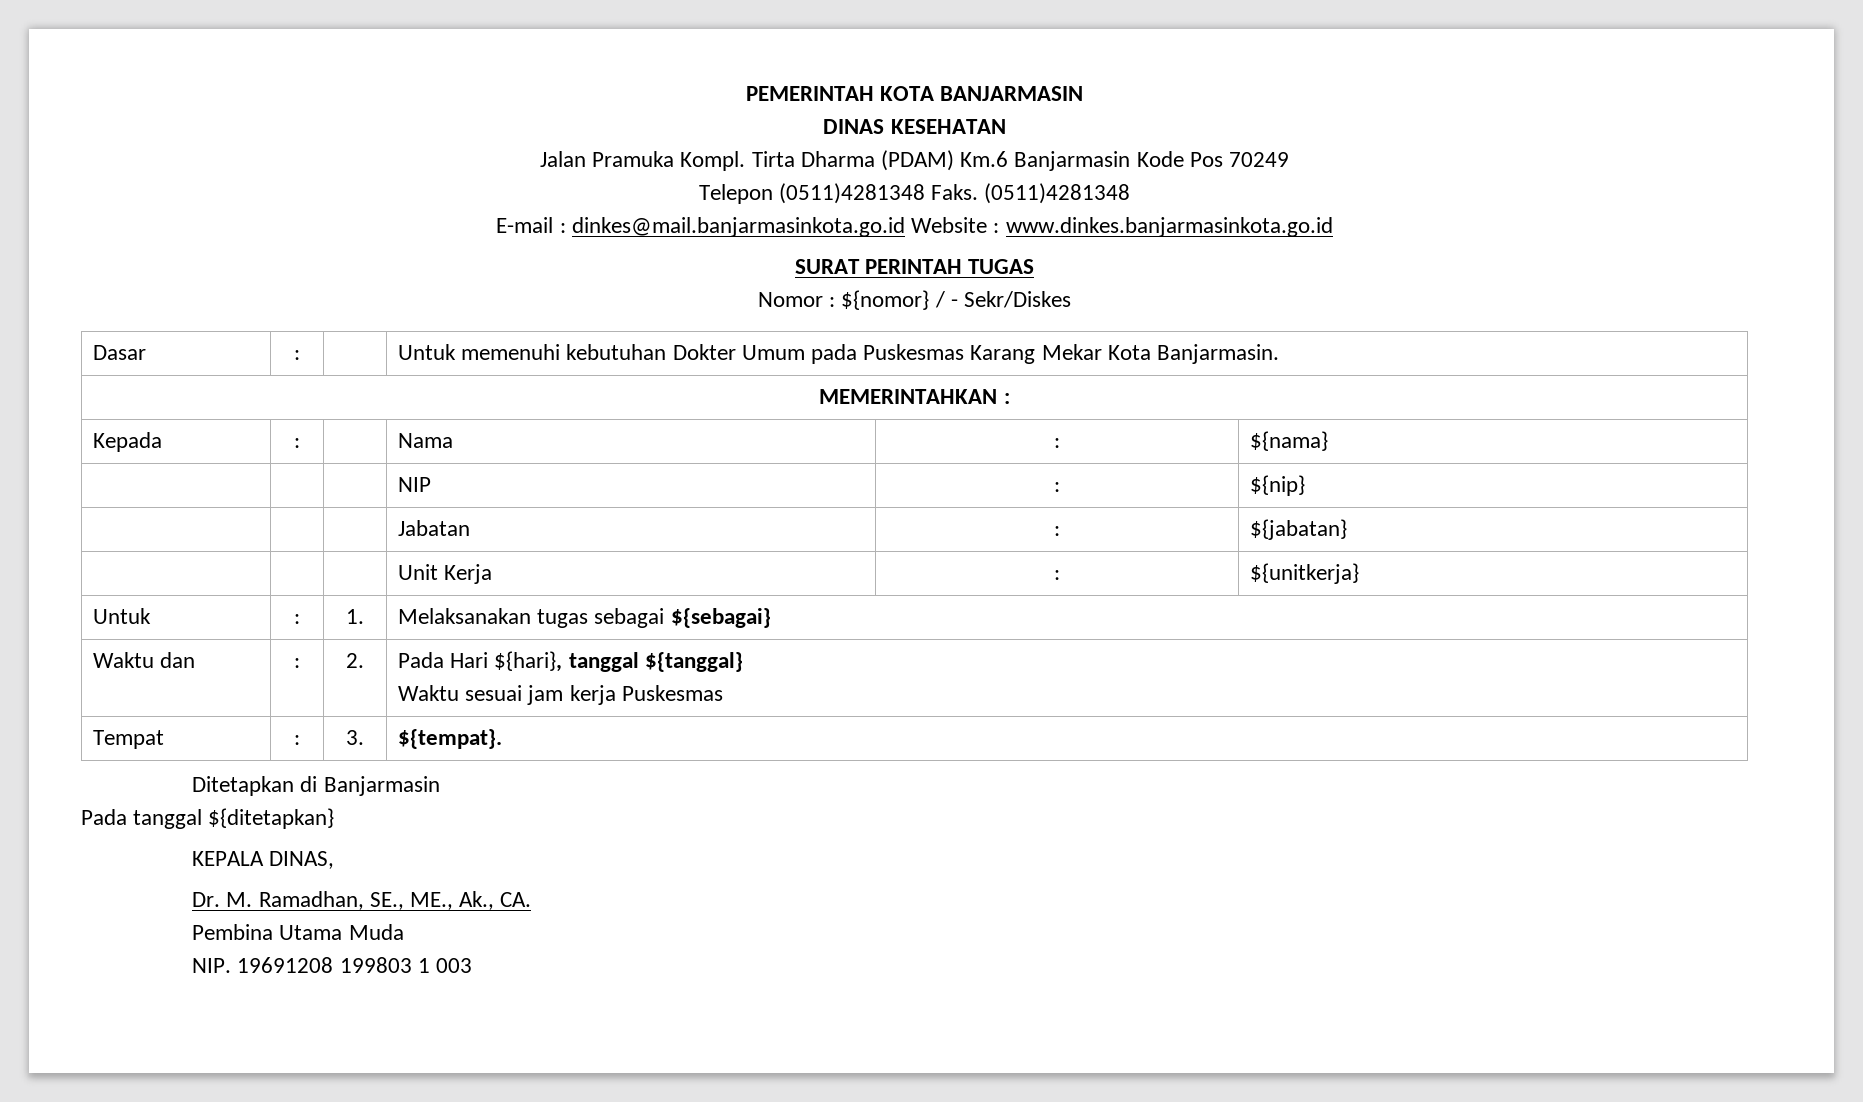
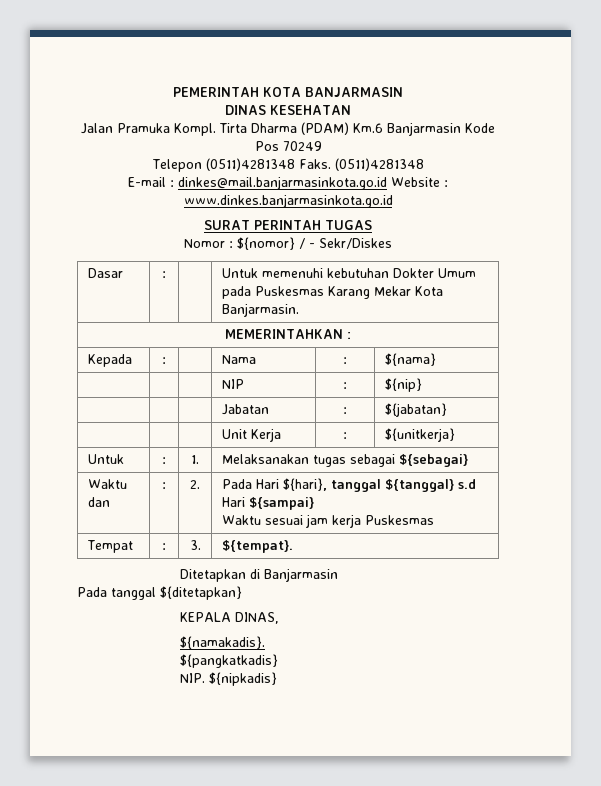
(743, 662) none -> [457,479,476,489] [221,497,314,510] s.d Hari ${sampai}
[192,891,532,910] [192,924,404,940] [192,957,472,973] Dr. M. Ramadhan, SE., ME., Ak., CA. // Pembina Utama Muda // NIP. 19691208 199803 1 003 -> [180,636,266,649] [180,654,279,668] [180,672,278,686] ${namakadis}. // ${pangkatkadis} // NIP. ${nipkadis}

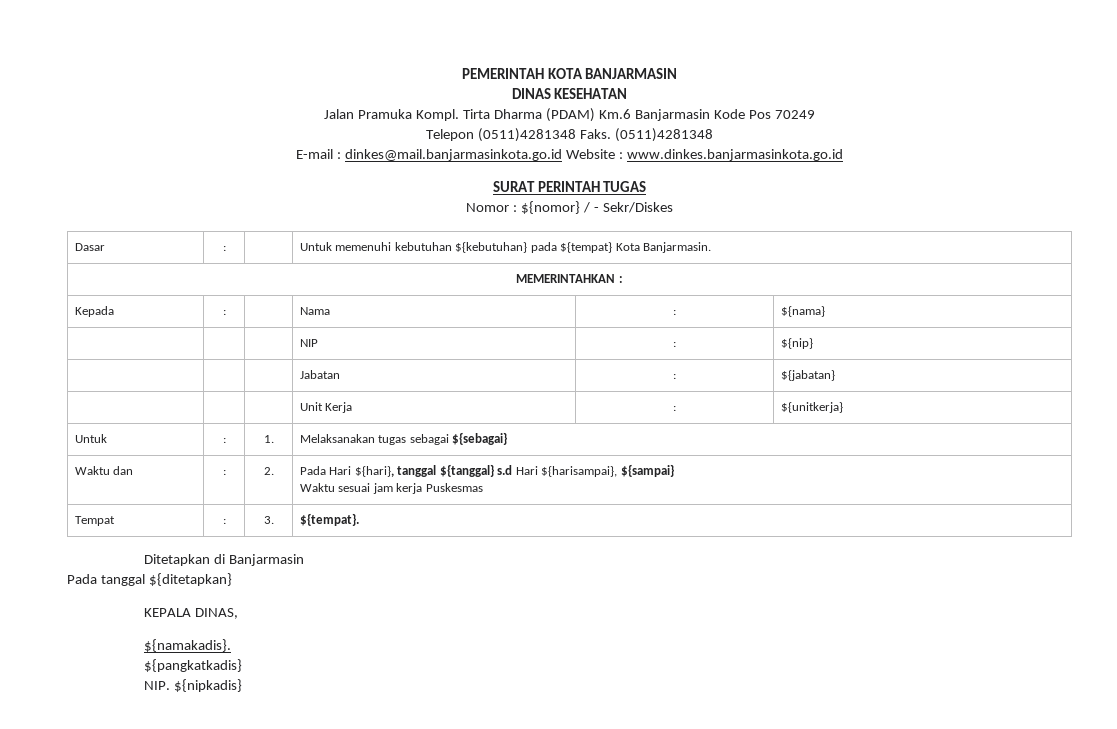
[392,268,476,278] [221,286,411,299] Dokter Umum pada Puskesmas Karang Mekar -> [455,242,613,253] ${kebutuhan} pada ${tempat}
(245, 502) none -> [541,466,618,477] ${harisampai},

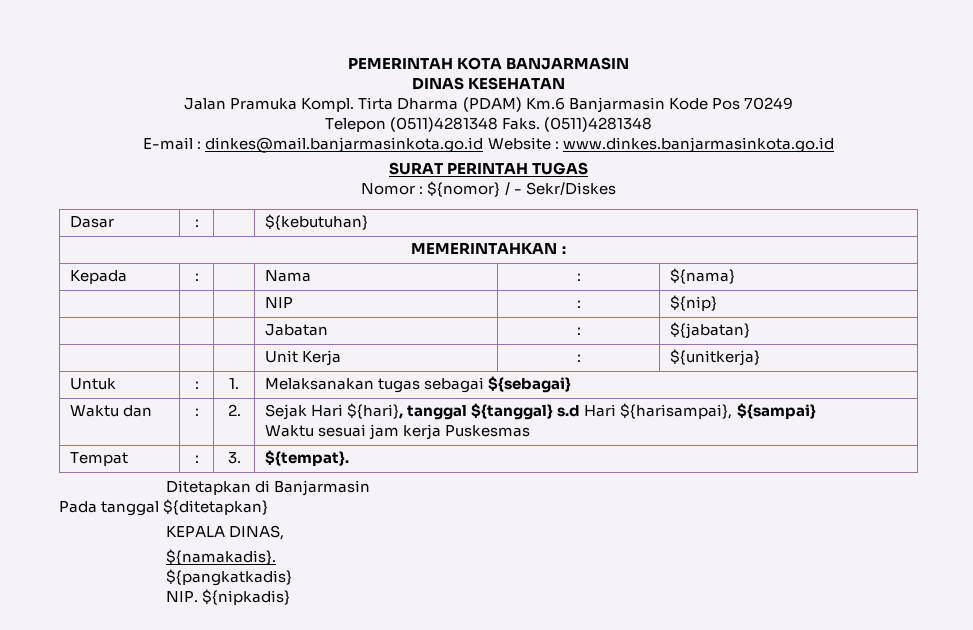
[299,242,712,253] Untuk memenuhi kebutuhan ${kebutuhan} pada ${tempat} Kota Banjarmasin. -> [265,214,369,230] ${kebutuhan}
[299,466,326,475] Pada -> [265,404,308,420] Sejak

